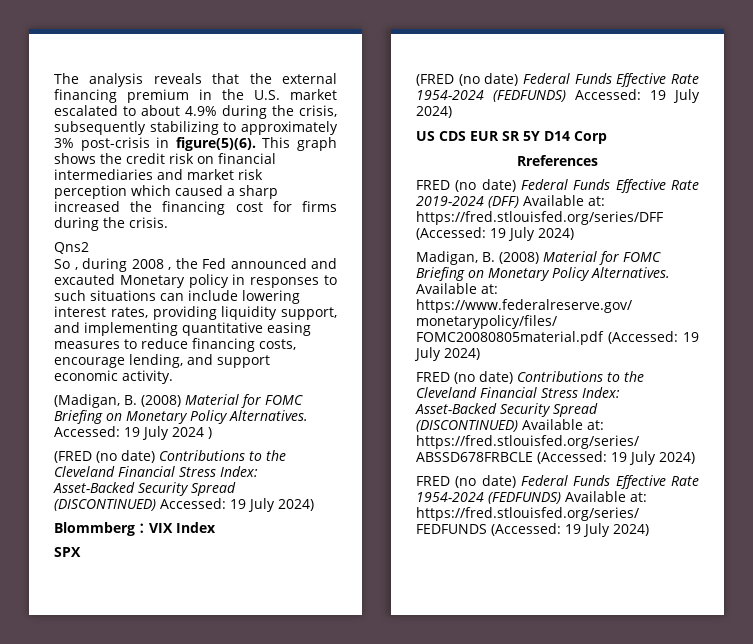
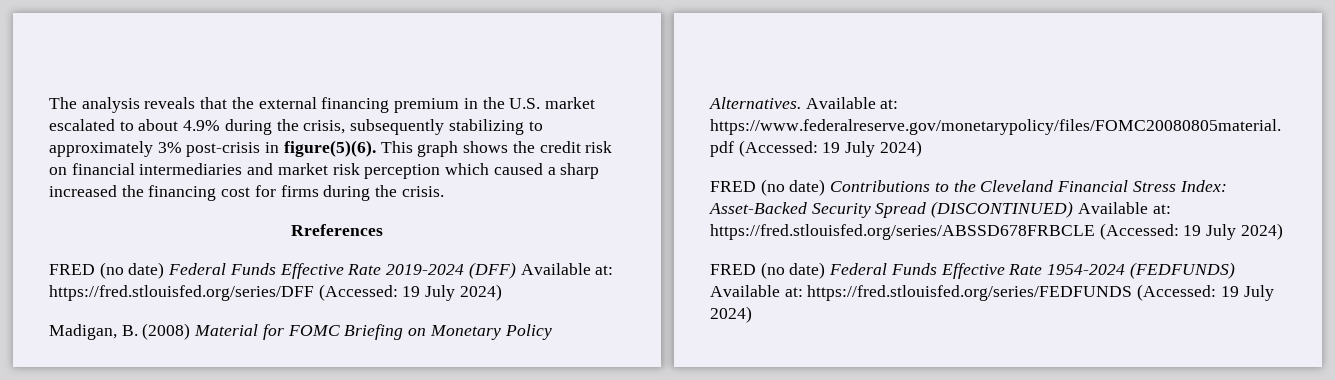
[54,242,89,254] [54,258,337,272] [54,274,338,288] [54,290,300,304] [54,306,337,320] [54,322,311,336] [54,338,296,352] [54,354,270,368] [54,370,173,384] [54,394,303,408] [54,410,308,424] [54,426,212,440] [54,450,286,463] [54,466,258,477] [53,482,236,496] [54,498,314,512] [54,522,216,536] [54,547,81,557] [416,73,699,87] [416,89,700,103] [416,106,452,118] [416,131,607,144] // Qns2 // So , during 2008 , the Fed announced and excauted Monetary policy in responses to such situations can include lowering interest rates, providing liquidity support, and implementing quantitative easing measures to reduce financing costs, encourage lending, and support economic activity. // (Madigan, B. (2008) Material for FOMC Briefing on Monetary Policy Alternatives. Accessed: 19 July 2024 ) // (FRED (no date) Contributions to the Cleveland Financial Stress Index: Asset-Backed Security Spread (DISCONTINUED) Accessed: 19 July 2024) // Blommberg：VIX Index // SPX // (FRED (no date) Federal Funds Effective Rate 1954-2024 (FEDFUNDS) Accessed: 19 July 2024) // US CDS EUR SR 5Y D14 Corp -> (444, 191) none

